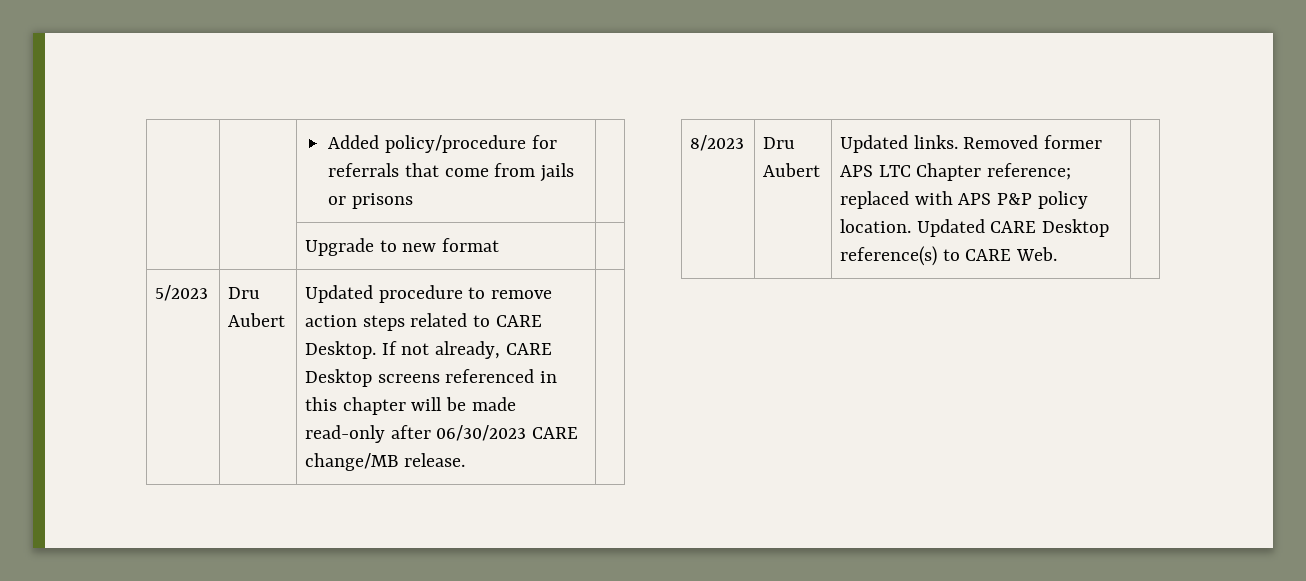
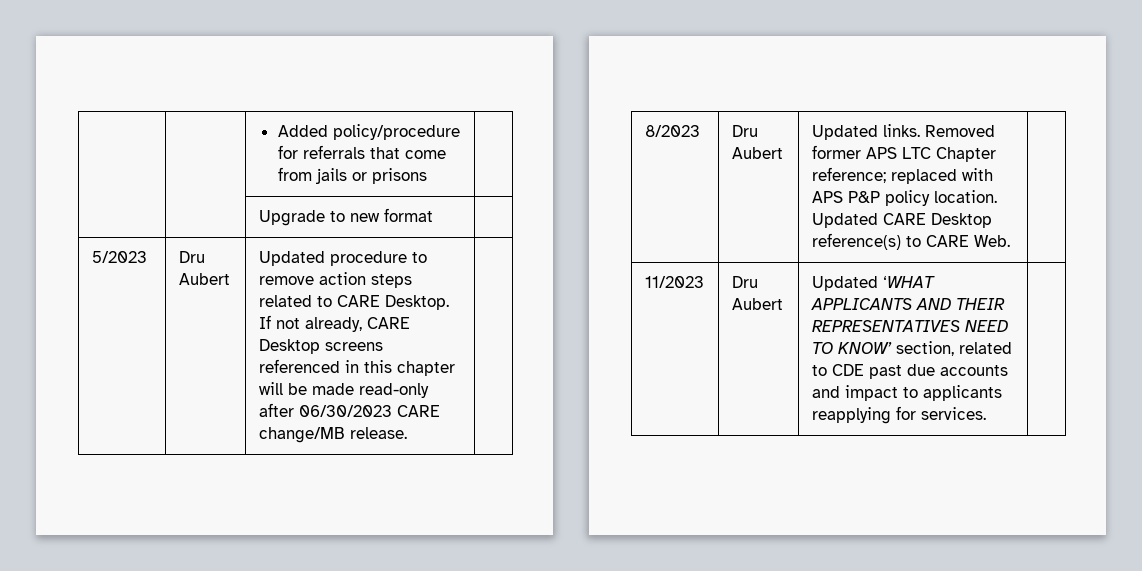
(1058, 254) none -> [644,276,704,288] [731,276,758,288] [731,298,783,310] [811,276,935,291] [810,298,1005,310] [811,320,1009,332] [811,341,1012,356] [811,364,1008,379] [811,385,1002,401] [811,406,986,424] // 11/2023 | Dru Aubert | Updated ‘WHAT APPLICANTS AND THEIR REPRESENTATIVES NEED TO KNOW’ section, related to CDE past due accounts and impact to applicants reapplying for services. |

